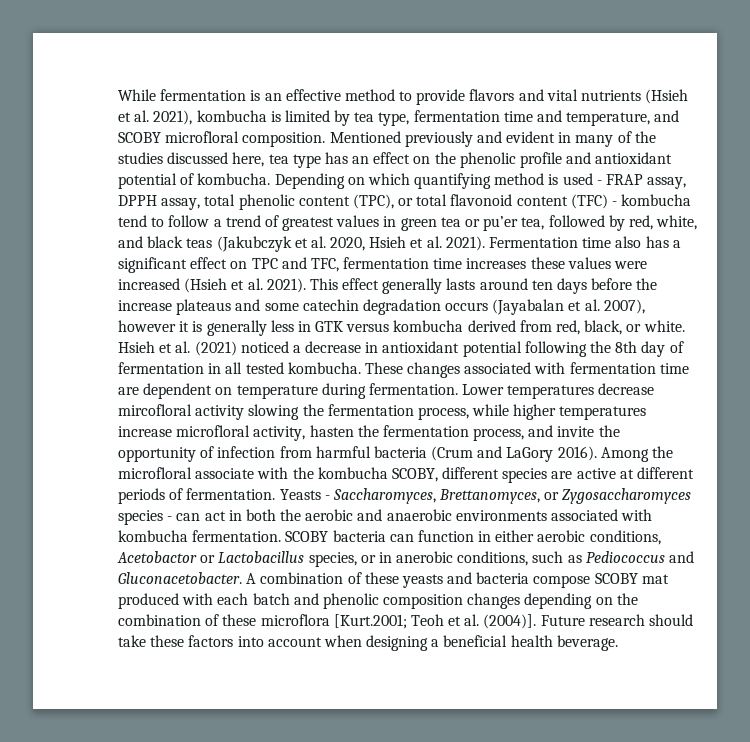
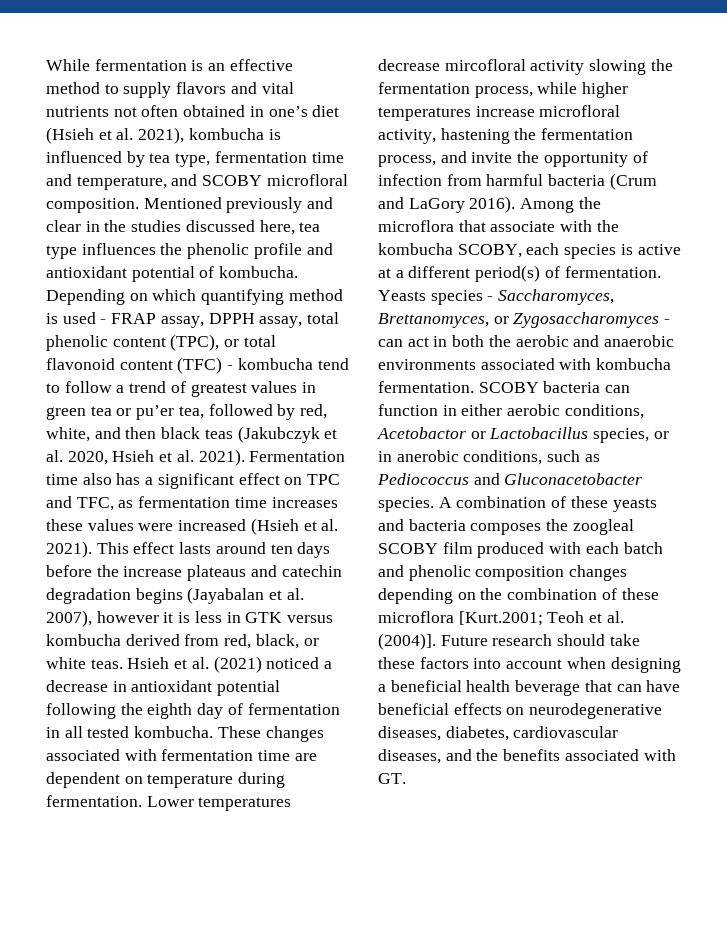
[416,89,466,105] provide -> [123,82,172,98] supply
(642, 95) none -> [113,105,340,117] not often obtained in one’s diet
[284,110,330,122] limited -> [46,151,122,163] influenced
[506,131,632,147] evident in many of -> [46,220,100,232] clear in
[324,152,431,164] has an effect on -> [81,243,156,255] influences
(143, 242) none -> [125,427,157,439] then
(339, 265) none -> [118,500,134,508] as
[382,278,443,294] generally -> (175, 548) none
[264,303,299,311] some -> (277, 571) none
[445,302,489,311] occurs -> [135,588,183,604] begins
[206,320,267,336] generally -> (191, 617) none
[643,320,685,332] white. -> [46,657,123,669] white teas.
[615,341,638,353] 8th -> [147,703,193,719] eighth
[309,425,354,437] hasten -> [440,128,510,144] hastening
[118,467,192,479] microfloral -> [378,220,486,232] microflora that
[442,467,695,483] [118,488,165,504] different species are active at different periods -> [526,243,681,259] [378,265,541,282] each species is active at a different period(s)
(321, 494) none -> [430,290,483,305] species
[118,510,163,525] species -> (660, 320) none
[118,572,242,584] Gluconacetobacter. -> [504,473,643,485] [378,497,434,512] Gluconacetobacter species.
[533,573,669,588] compose SCOBY mat -> [470,519,634,535] [378,542,473,554] composes the zoogleal SCOBY film
[556,635,618,651] beverage. -> [515,680,681,696] [378,703,663,719] [378,726,619,741] [378,749,676,764] [378,773,406,784] beverage that can have beneficial effects on neurodegenerative diseases, diabetes, cardiovascular diseases, and the benefits associated with GT.

